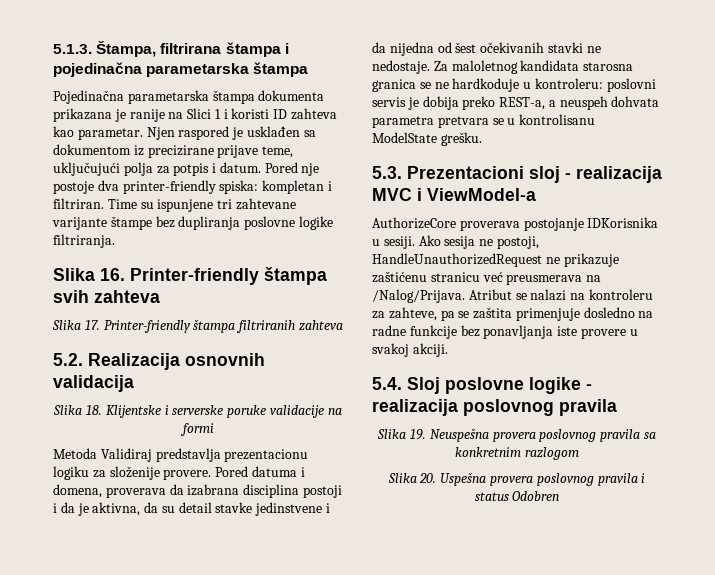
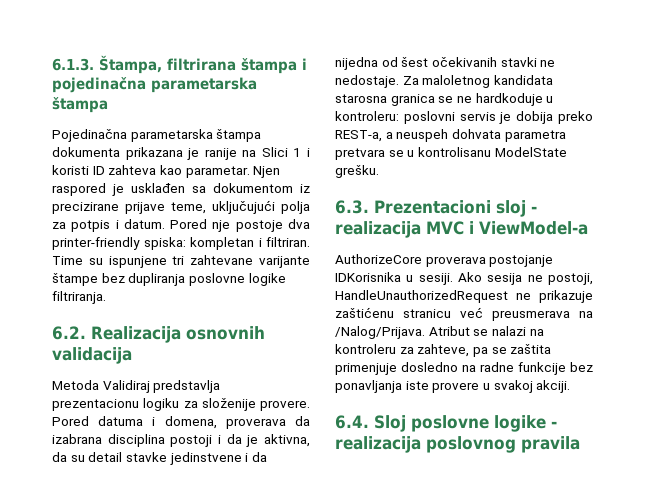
[53,44,92,54] 5.1.3. -> [52,58,94,71] 6.1.3.
[53,267,327,285] [53,290,160,303] [52,319,343,333] [53,353,265,370] [53,375,134,392] [53,405,342,418] [179,423,214,436] Slika 16. Printer-friendly štampa svih zahteva // Slika 17. Printer-friendly štampa filtriranih zahteva // 5.2. Realizacija osnovnih validacija // Slika 18. Klijentske i serverske poruke validacije na formi -> [52,326,265,343] [52,347,132,364] 6.2. Realizacija osnovnih validacija
[372,166,402,179] 5.3. -> [335,200,369,214] 6.3.
[372,377,402,390] 5.4. -> [335,415,369,429] 6.4.
[377,428,656,442] [455,447,579,460] [387,472,646,486] [474,491,560,501] // Slika 19. Neuspešna provera poslovnog pravila sa konkretnim razlogom // Slika 20. Uspešna provera poslovnog pravila i status Odobren -> (580, 444) none

